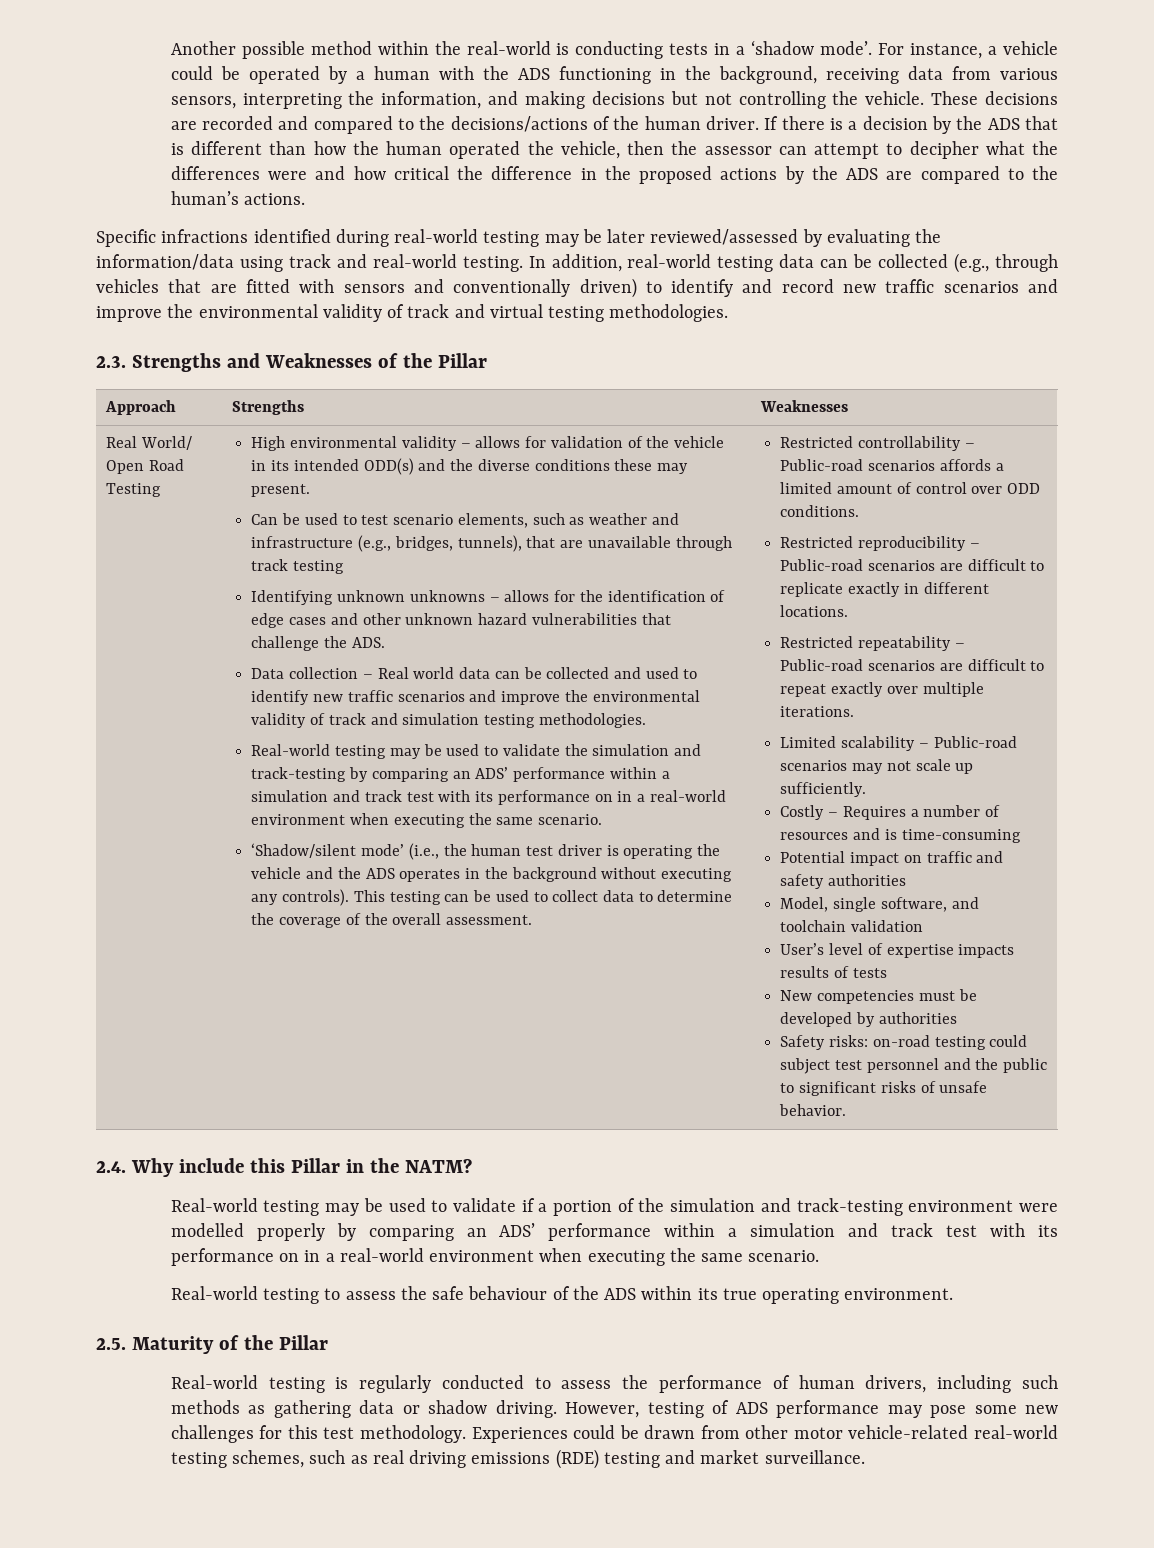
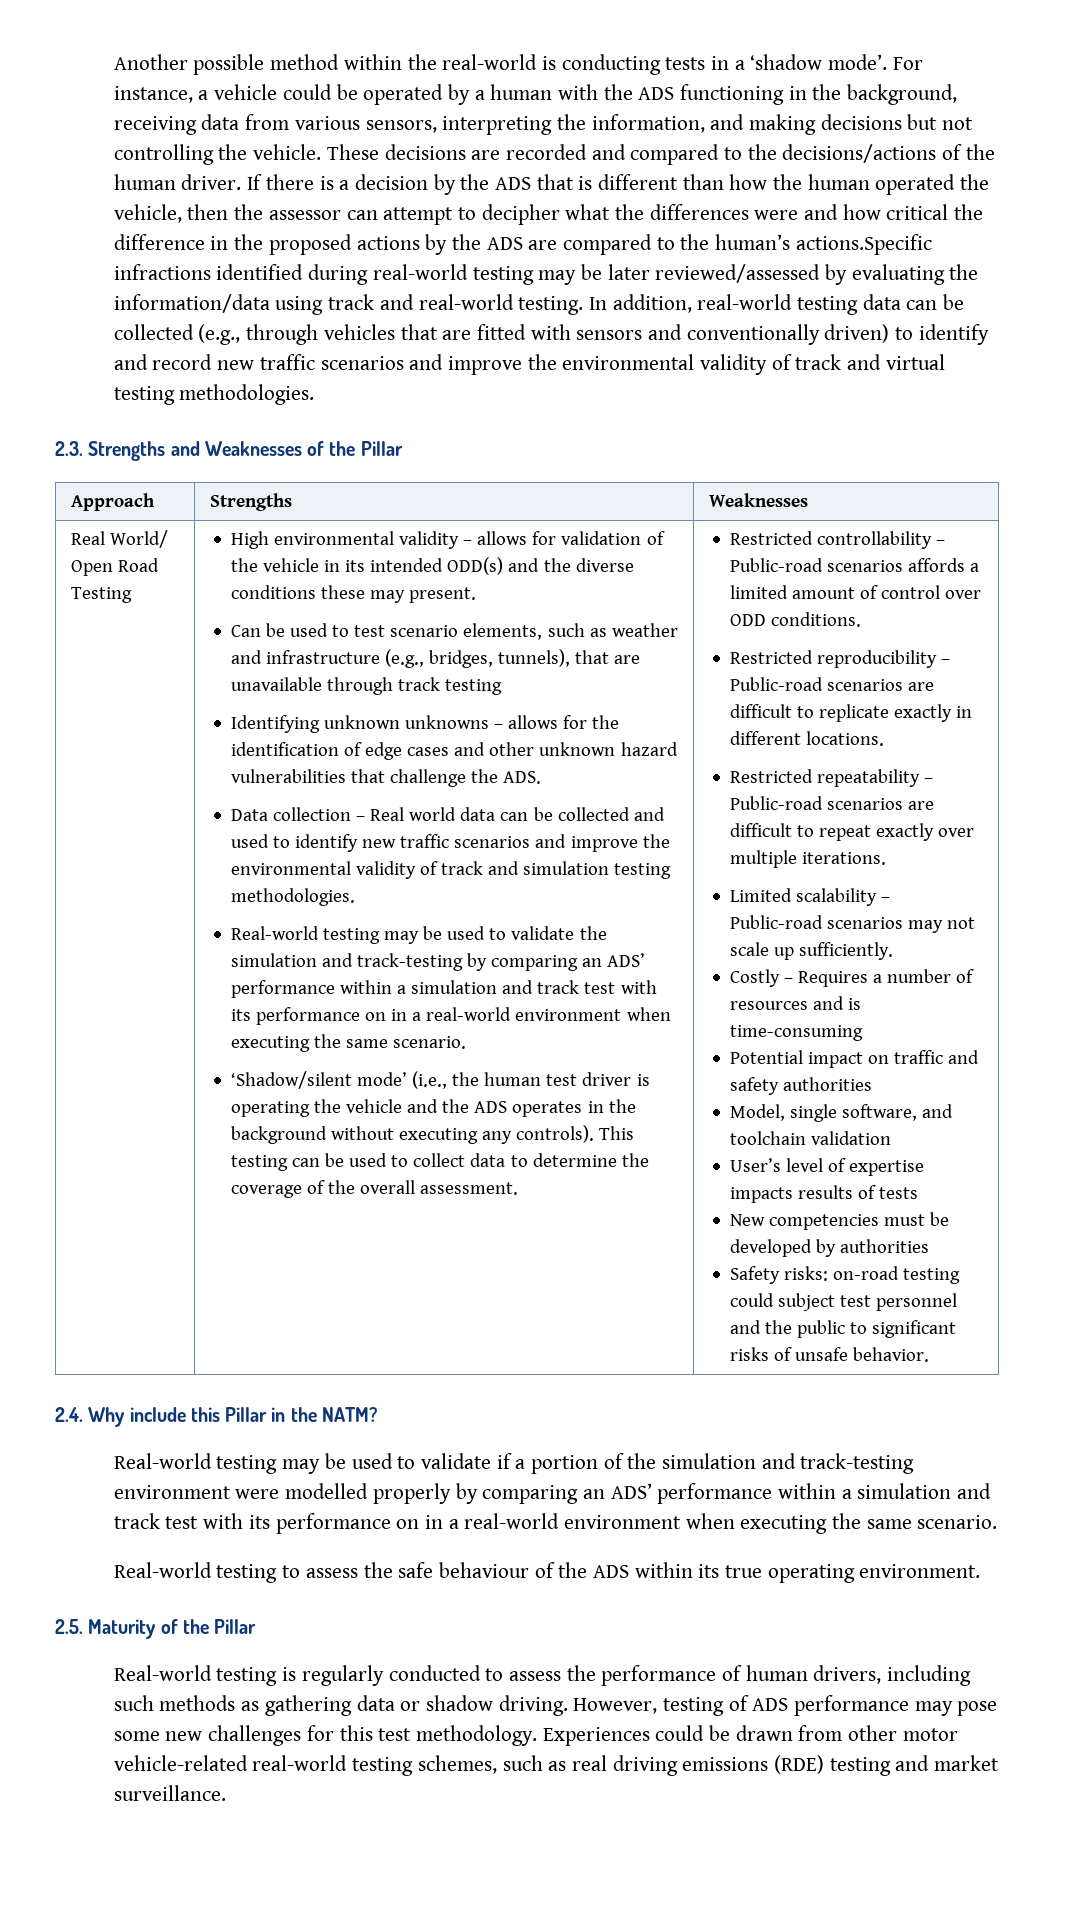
[244,193,306,205] [96,229,156,247] actions. // Specific -> [795,234,932,255] actions.Specific

